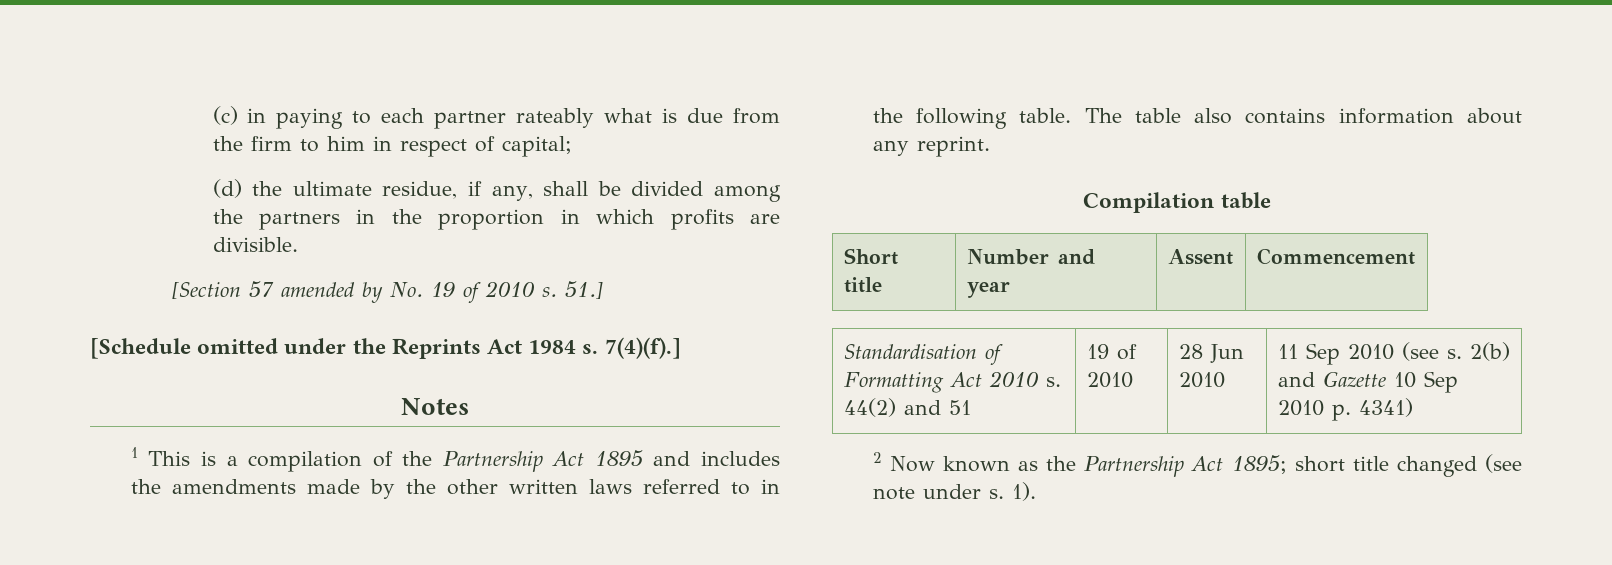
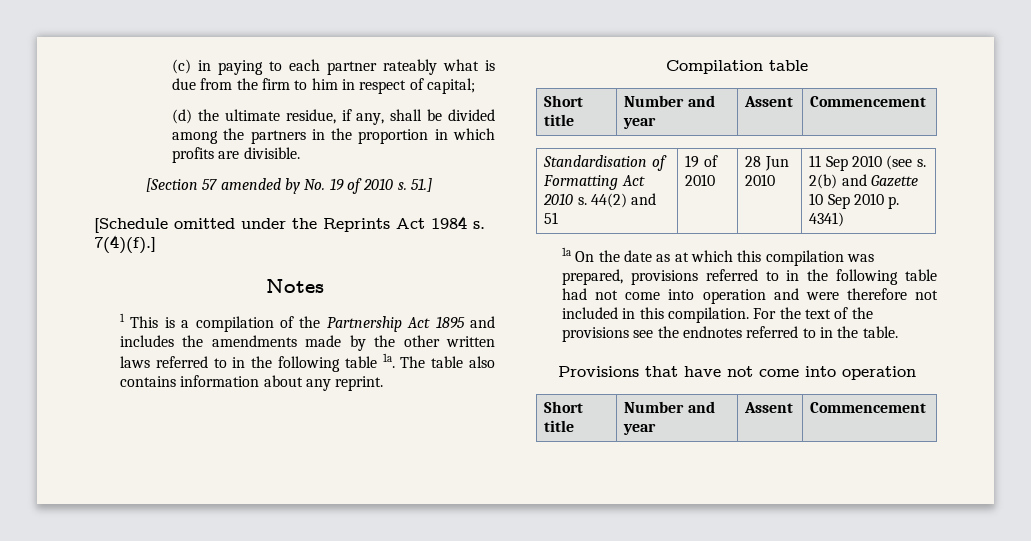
[1019,108,1072,123] table. -> [344,353,395,368] table 1a.
[872,452,1522,477] [872,482,1036,501] 2 Now known as the Partnership Act 1895; short title changed (see note under s. 1). -> [561,247,874,266] [561,269,938,285] [561,288,938,304] [561,307,873,323] [561,326,898,342] [557,366,916,380] [544,401,584,413] [544,420,575,432] [624,401,715,413] [623,423,657,435] [744,402,794,413] [810,402,927,413] 1a On the date as at which this compilation was prepared, provisions referred to in the following table had not come into operation and were therefore not included in this compilation. For the text of the provisions see the endnotes referred to in the table. // Provisions that have not come into operation // Short title | Number and year | Assent | Commencement

